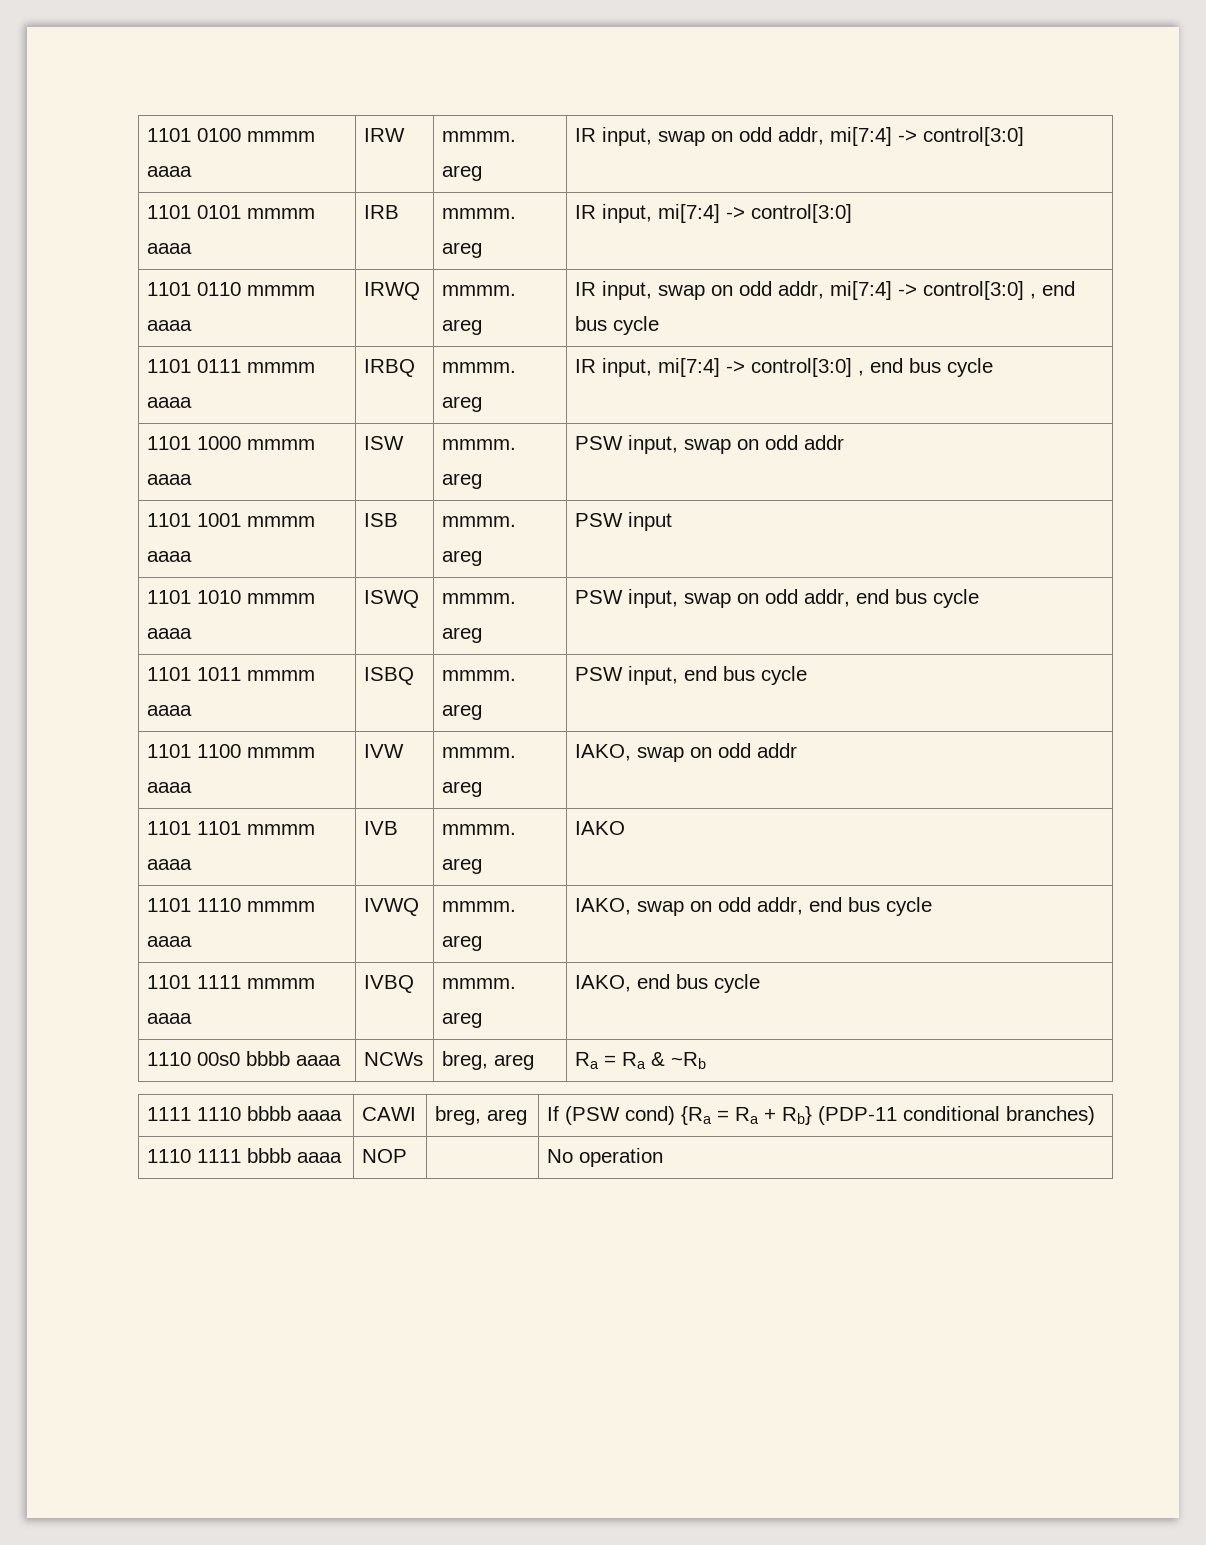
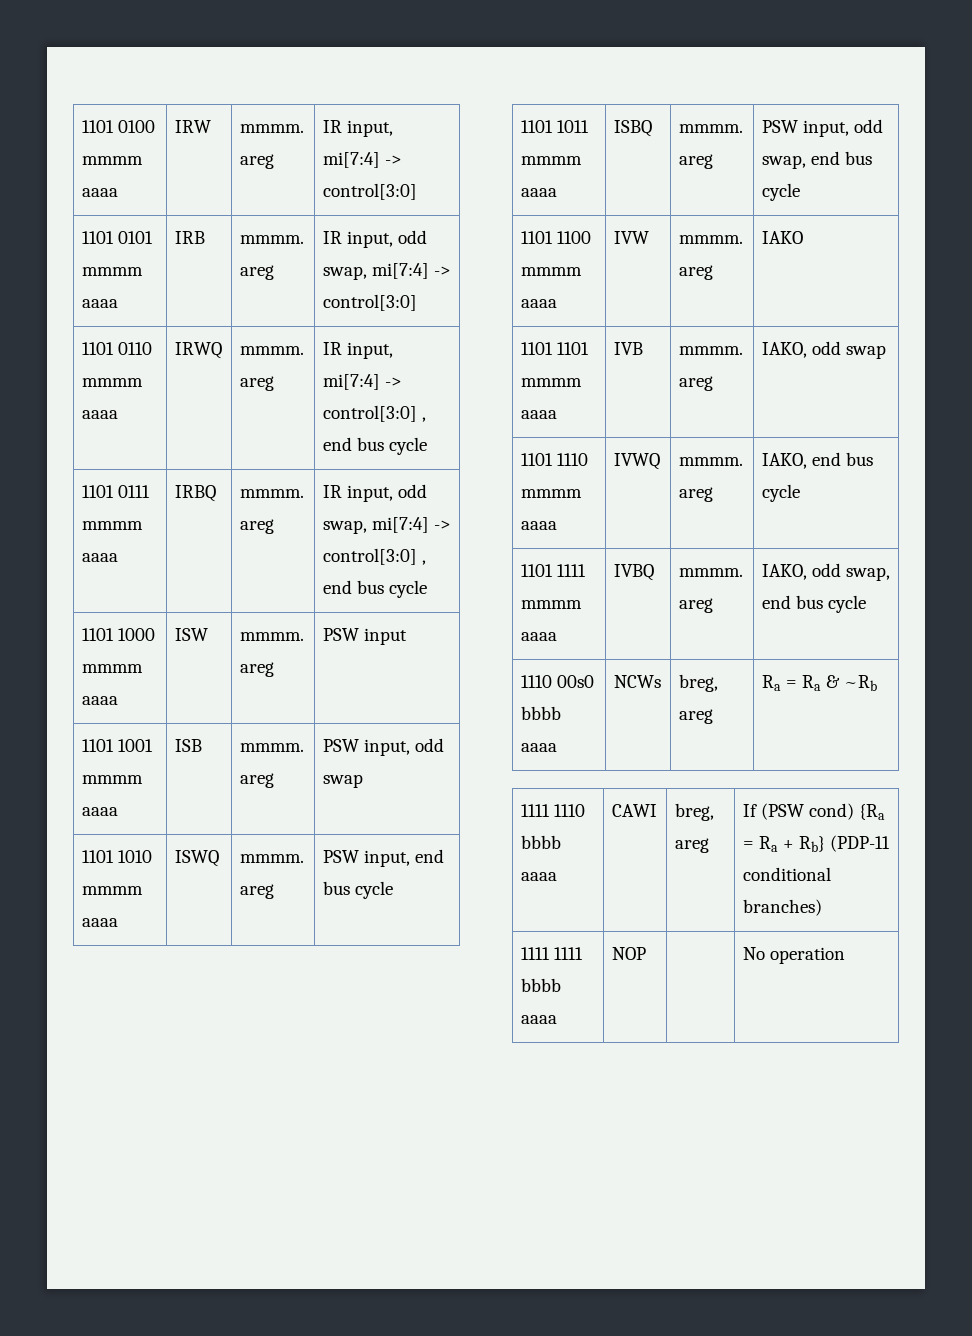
[658,127,825,146] swap on odd addr, -> (393, 128) none
(653, 213) none -> [397,230,427,244] [322,266,367,280] odd swap,
[658,281,825,300] swap on odd addr, -> (393, 350) none
(653, 367) none -> [397,484,427,498] [322,520,367,534] odd swap,
[628,435,845,454] input, swap on odd addr -> [363,628,407,645] input
[628,512,673,531] input -> [363,738,444,756] [322,774,363,788] input, odd swap
[684,589,851,608] swap on odd addr, -> (410, 858) none
(679, 675) none -> [853,119,883,133] [761,155,806,169] odd swap,
[575,743,798,762] IAKO, swap on odd addr -> [761,231,803,244] IAKO
[575,821,626,835] IAKO -> [761,341,886,359] IAKO, odd swap
[637,897,804,916] swap on odd addr, -> (807, 461) none
(632, 983) none -> [811,563,890,581] odd swap,
[147,1149,192,1163] 1110 -> [520,947,550,960] 1111

